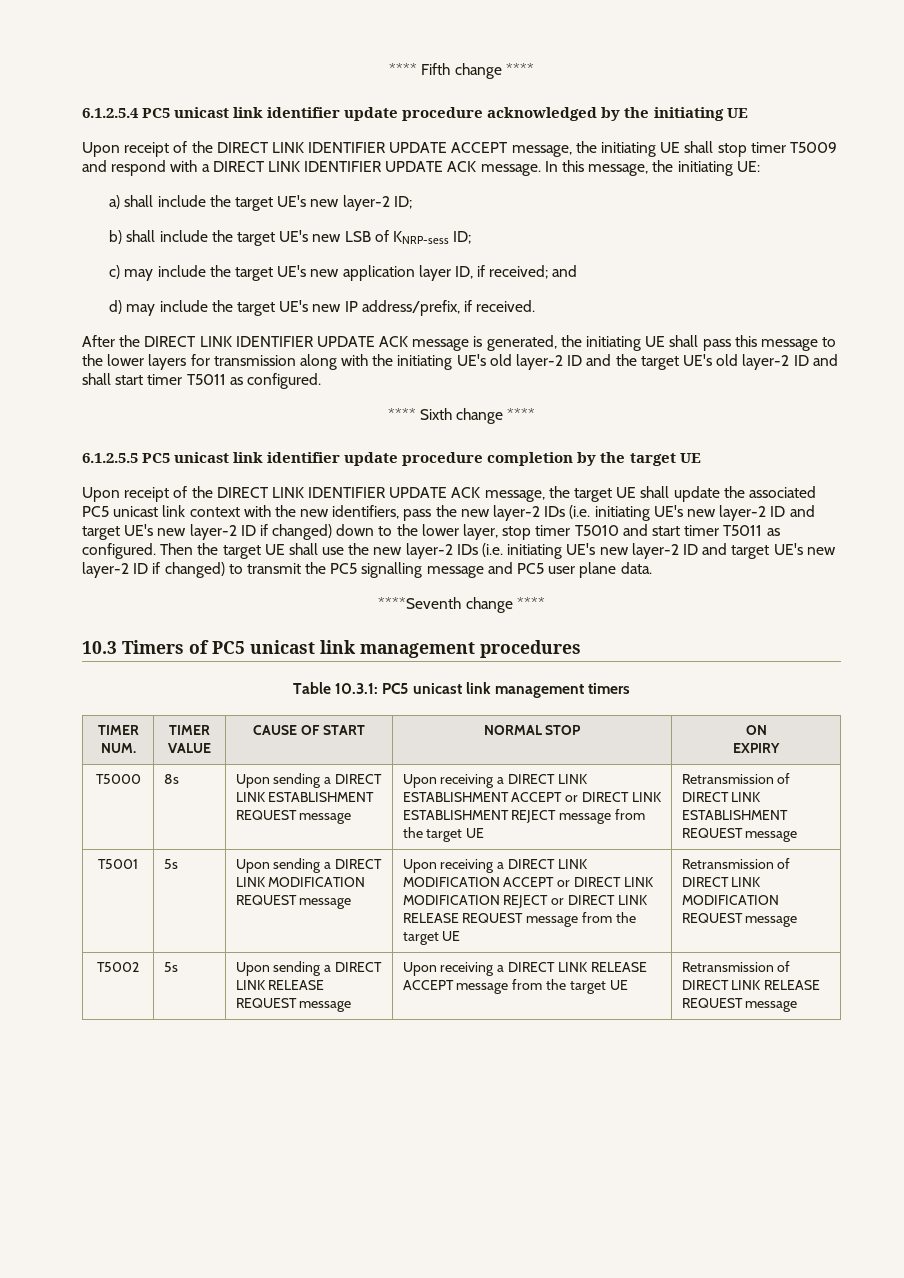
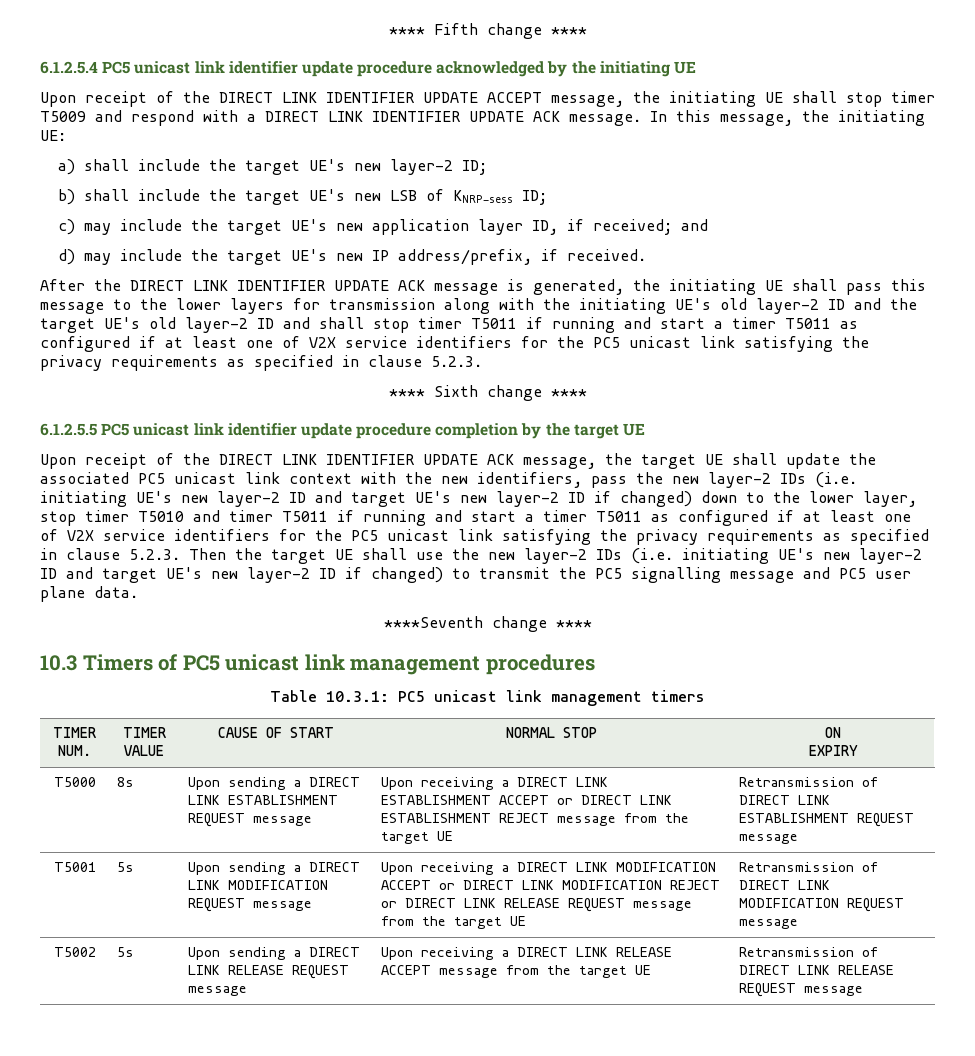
[115,373,321,389] start timer T5011 as configured. -> [373,317,858,333] [40,336,869,352] [40,355,482,371] stop timer T5011 if running and start a timer T5011 as configured if at least one of V2X service identifiers for the PC5 unicast link satisfying the privacy requirements as specified in clause 5.2.3.
[651,525,780,536] [82,543,156,559] start timer T5011 as configured. -> [229,510,911,526] [40,529,929,545] [40,548,180,560] timer T5011 if running and start a timer T5011 as configured if at least one of V2X service identifiers for the PC5 unicast link satisfying the privacy requirements as specified in clause 5.2.3.

